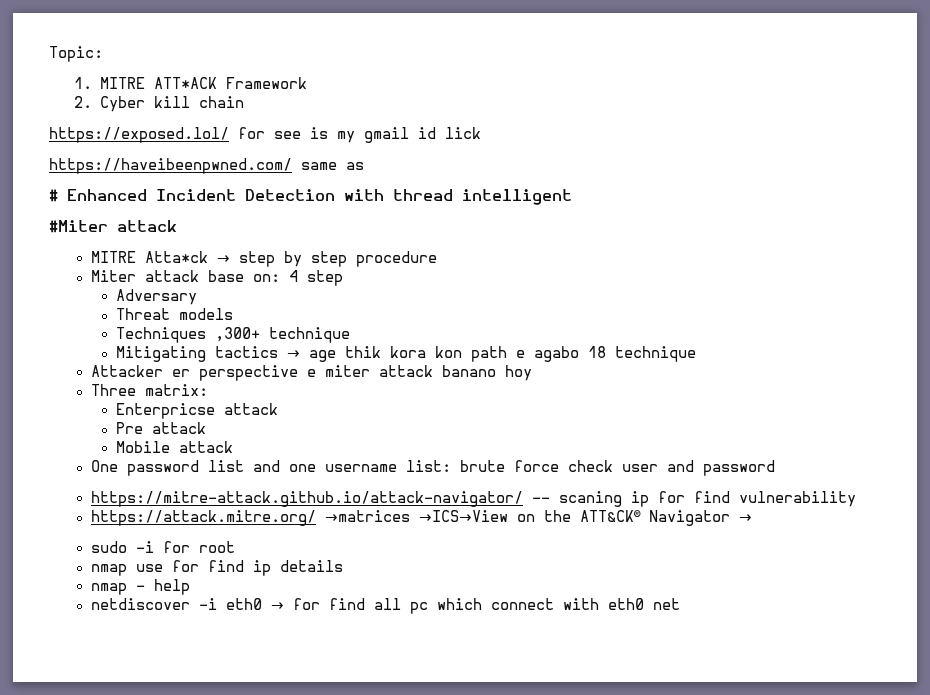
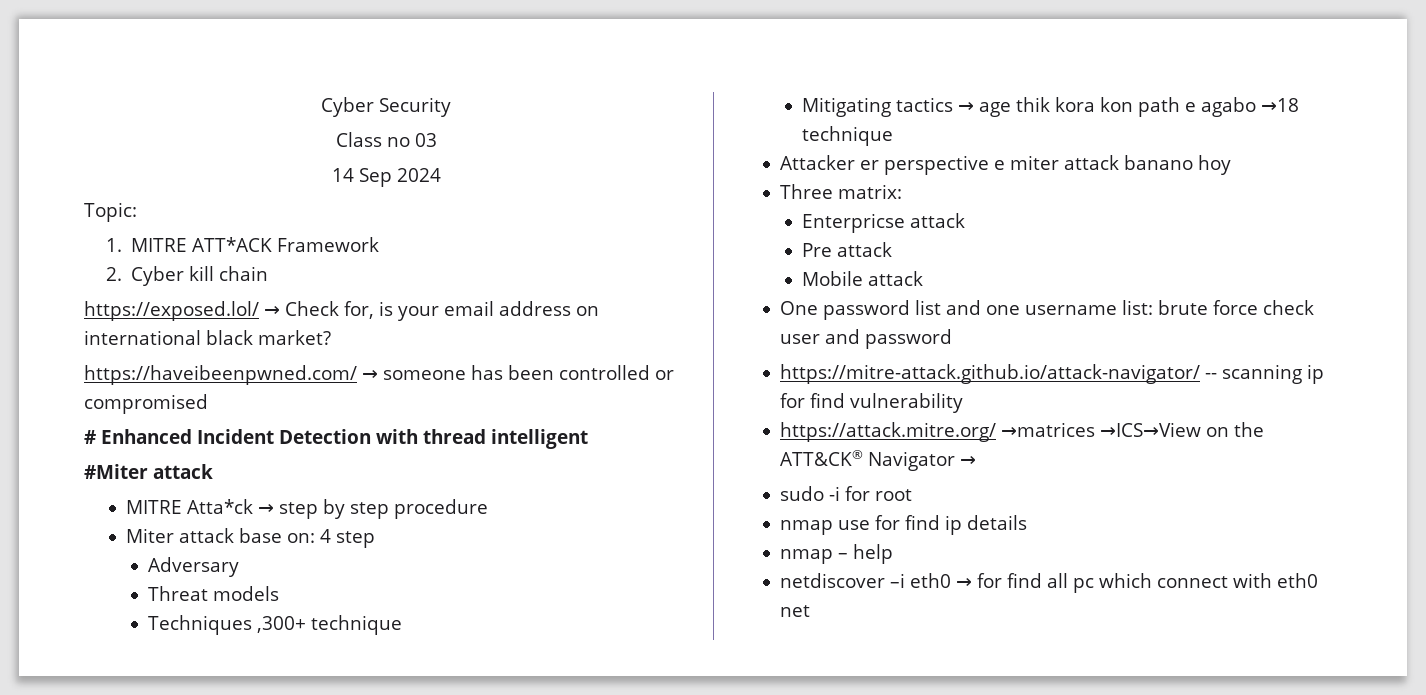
(49, 54) none -> [321,97,451,117] [335,132,437,147] [331,168,441,187] Cyber Security // Class no 03 // 14 Sep 2024 //
[238,127,481,143] [49,158,364,174] for see is my gmail id lick // https://haveibeenpwned.com/ same as -> [264,301,599,321] [84,330,331,345] [84,365,674,385] [84,394,208,414] → Check for, is your email address on international black market? // https://haveibeenpwned.com/ → someone has been controlled or compromised
[587,346,606,358] 18 -> [1260,98,1299,112] →18
[558,491,622,507] scaning -> [1222,364,1303,384] scanning

